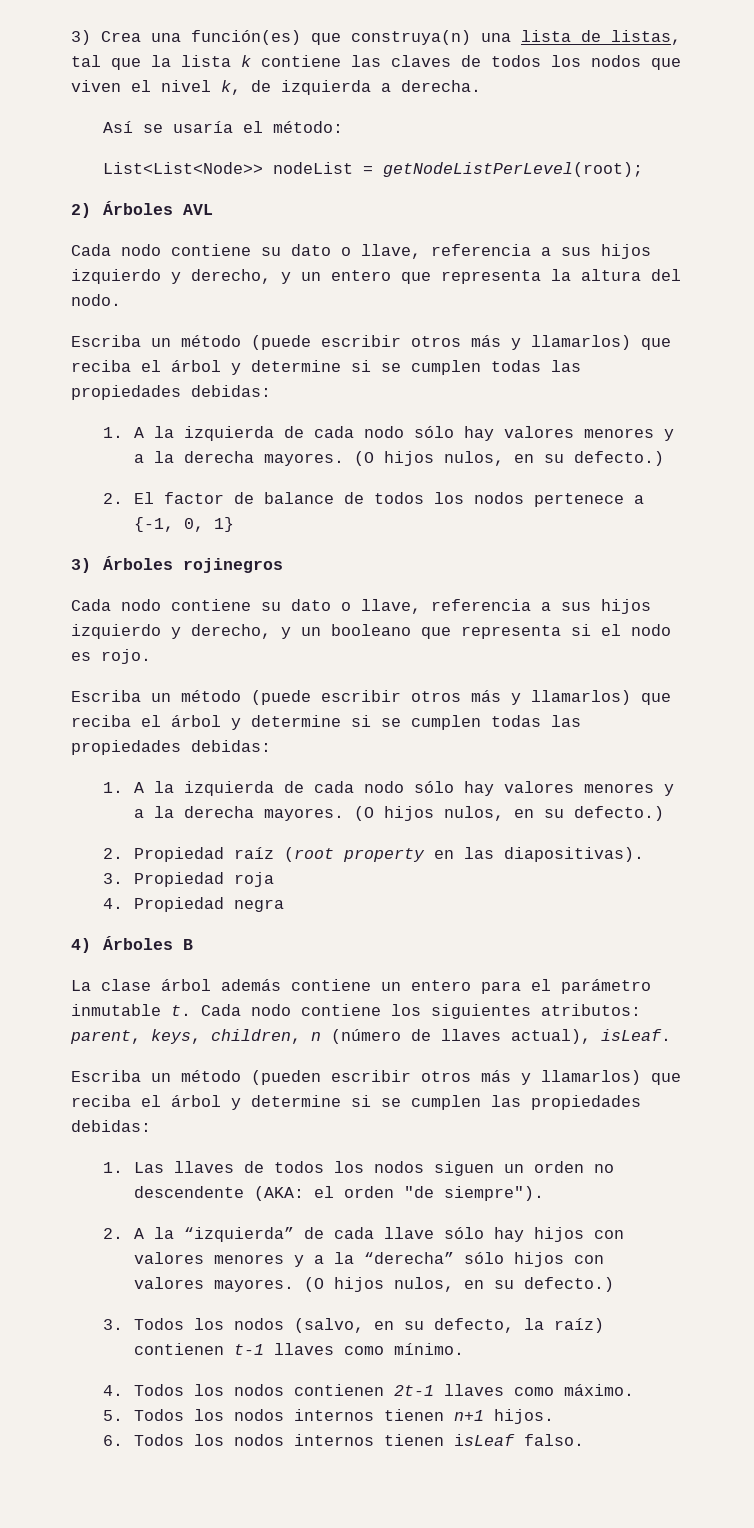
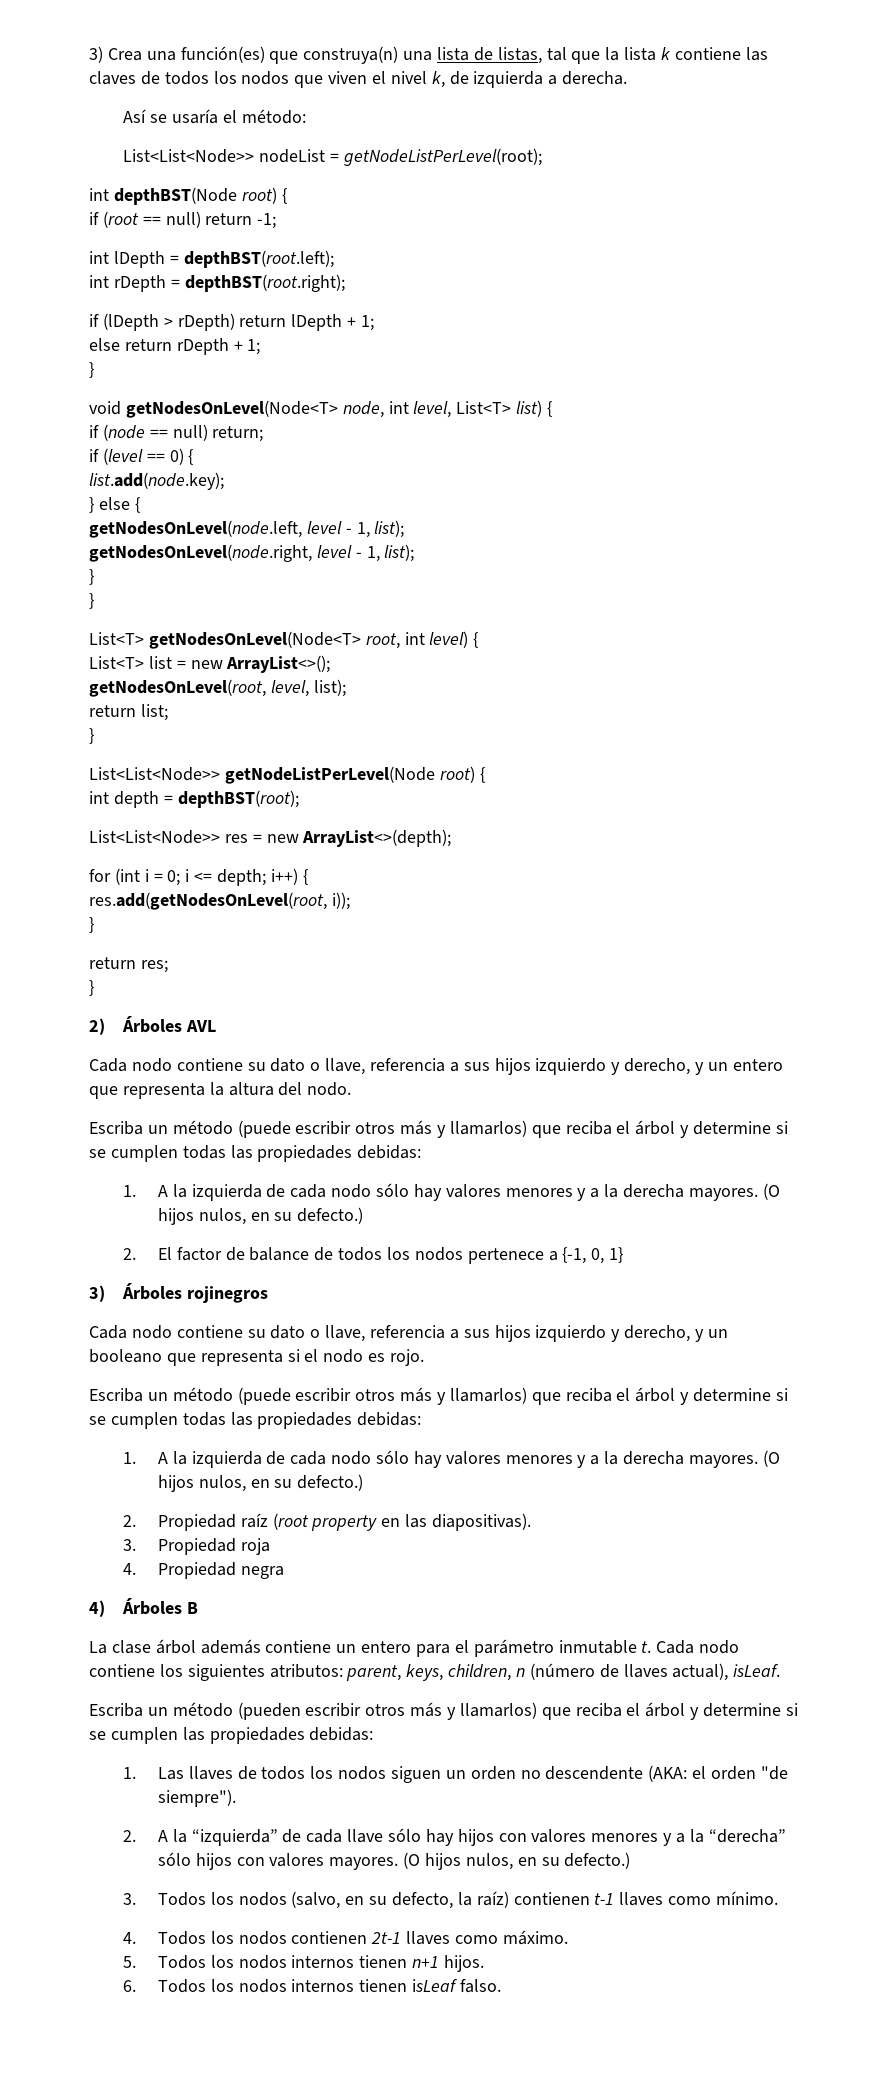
(643, 169) none -> [89,187,287,205] [89,211,277,229] [89,250,334,268] [89,274,345,292] [89,313,375,331] [89,338,261,355] [89,362,94,378] [89,400,553,418] [89,424,264,442] [89,448,194,465] [89,472,224,490] [89,497,140,513] [89,520,405,538] [89,544,415,562] [89,569,94,585] [89,593,94,609] [89,631,479,649] [89,655,331,673] [89,679,346,697] [89,704,168,721] [89,728,94,744] [89,766,485,784] [89,790,299,808] [89,829,452,847] [89,868,308,886] [89,892,350,910] [89,917,94,933] [89,957,168,973] [89,980,94,996] // int depthBST(Node root) { // if (root == null) return -1; // int lDepth = depthBST(root.left); // int rDepth = depthBST(root.right); // if (lDepth > rDepth) return lDepth + 1; // else return rDepth + 1; // } // void getNodesOnLevel(Node<T> node, int level, List<T> list) { // if (node == null) return; // if (level == 0) { // list.add(node.key); // } else { // getNodesOnLevel(node.left, level - 1, list); // getNodesOnLevel(node.right, level - 1, list); // } // } // List<T> getNodesOnLevel(Node<T> root, int level) { // List<T> list = new ArrayList<>(); // getNodesOnLevel(root, level, list); // return list; // } // List<List<Node>> getNodeListPerLevel(Node root) { // int depth = depthBST(root); // List<List<Node>> res = new ArrayList<>(depth); // for (int i = 0; i <= depth; i++) { // res.add(getNodesOnLevel(root, i)); // } // return res; // }

